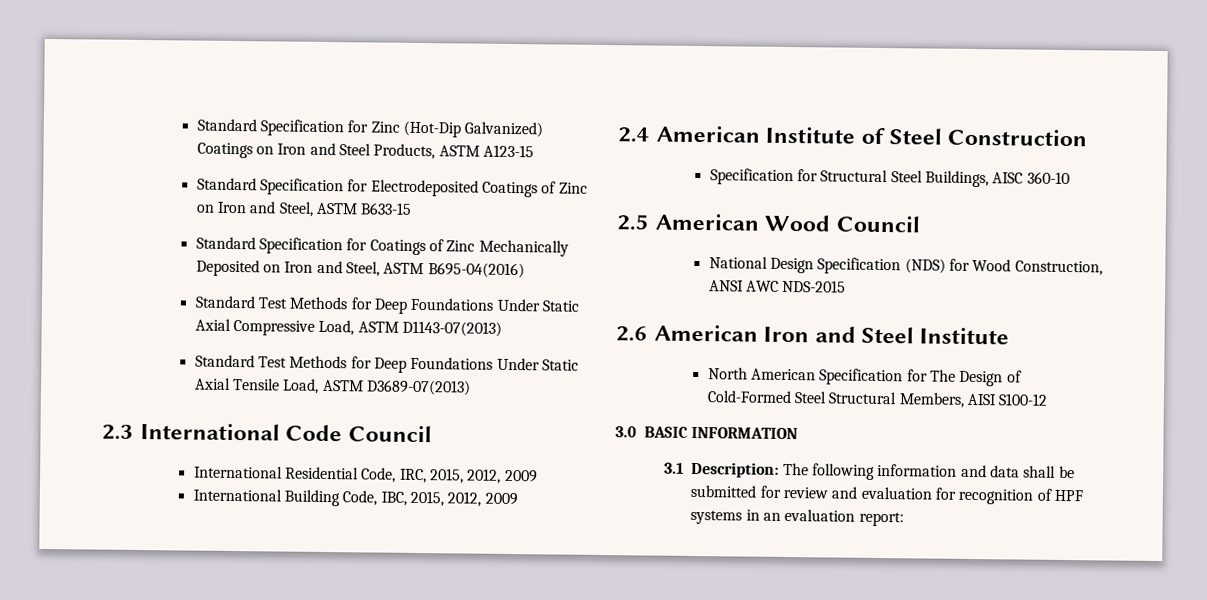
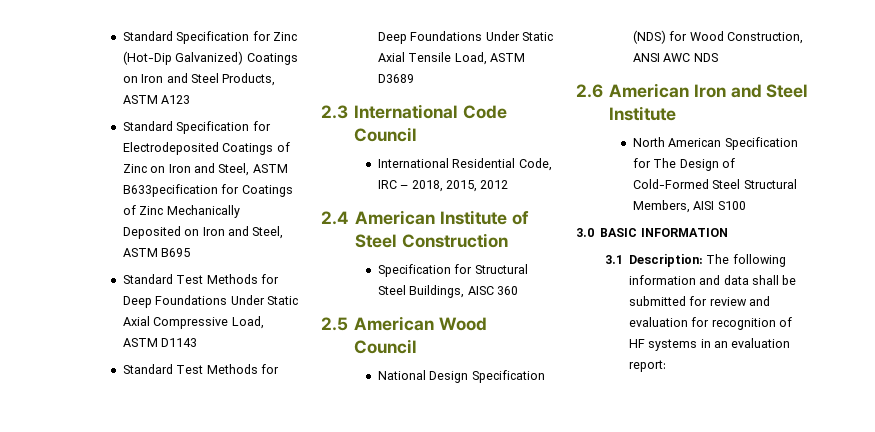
[482,144,534,158] A123-15 -> [161,95,191,104] A123
[360,202,413,215] [195,236,344,255] B633-15 // Standard Specification -> [122,184,218,197] B633pecification
[427,262,525,279] B695-04(2016) -> [161,248,191,257] B695
[401,320,502,337] D1143-07(2013) -> [161,338,198,347] D1143
[365,379,471,396] D3689-07(2013) -> [377,74,414,83] D3689
[399,468,538,484] [192,488,518,507] IRC, 2015, 2012, 2009 // International Building Code, IBC, 2015, 2012, 2009 -> [377,180,509,192] IRC – 2018, 2015, 2012
[1026,171,1070,185] 360-10 -> [496,286,518,295] 360
[782,279,847,293] NDS-2015 -> [693,53,718,62] NDS
[998,393,1049,406] S100-12 -> [717,201,746,210] S100
[1053,489,1083,502] HPF -> [628,339,645,348] HF

